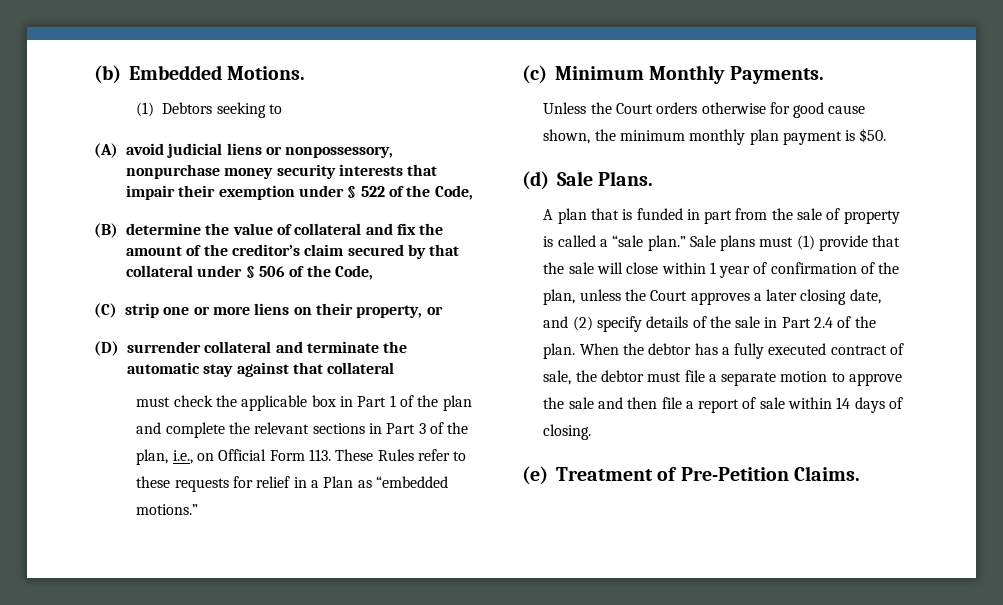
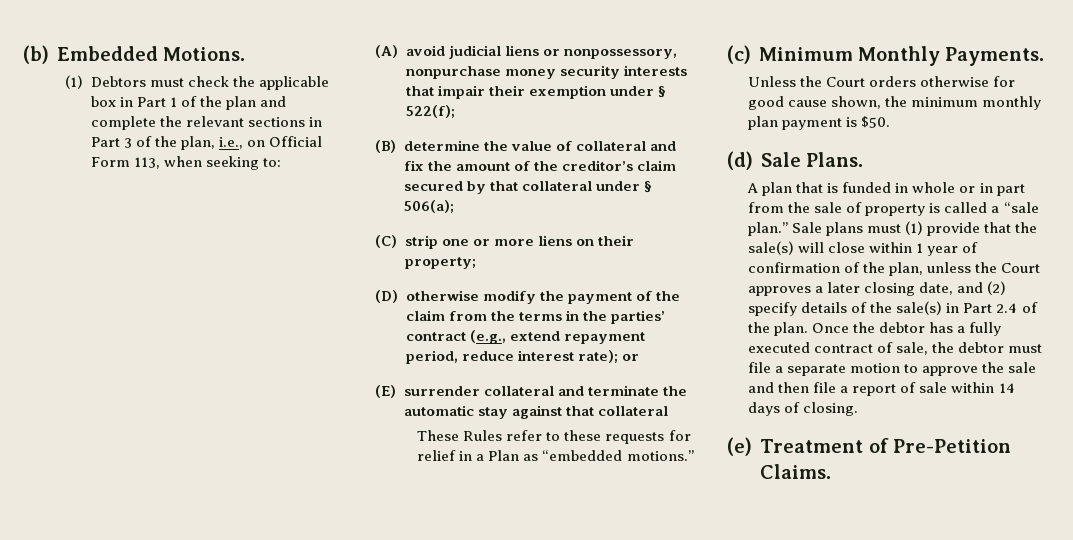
[216,102,283,118] [94,143,394,158] [126,164,438,179] [126,185,473,200] [94,223,444,238] [126,244,460,259] [126,265,373,280] [94,303,443,318] [94,341,408,356] [127,362,395,377] seeking to // (A) avoid judicial liens or nonpossessory, nonpurchase money security interests that impair their exemption under § 522 of the Code, // (B) determine the value of collateral and fix the amount of the creditor’s claim secured by that collateral under § 506 of the Code, // (C) strip one or more liens on their property, or // (D) surrender collateral and terminate the automatic stay against that collateral // -> (146, 81) none
[309,449,332,461] 113. -> [133,156,281,170] [375,45,677,59] [405,65,687,79] [405,85,666,99] [405,105,455,119] [375,140,676,153] [403,160,676,171] [403,181,652,194] [403,200,454,214] [375,235,634,249] [404,257,476,269] [375,290,680,304] [405,310,665,324] [405,330,645,344] [405,350,639,364] [375,385,687,398] [403,405,668,419] 113, when seeking to: // (A) avoid judicial liens or nonpossessory, nonpurchase money security interests that impair their exemption under § 522(f); // (B) determine the value of collateral and fix the amount of the creditor’s claim secured by that collateral under § 506(a); // (C) strip one or more liens on their property; // (D) otherwise modify the payment of the claim from the terms in the parties’ contract (e.g., extend repayment period, reduce interest rate); or // (E) surrender collateral and terminate the automatic stay against that collateral //
(700, 214) none -> [912,182,993,193] whole or in
[568,262,594,274] sale -> [748,241,795,255] sale(s)
[735,316,761,328] sale -> [896,301,943,315] sale(s)
[579,343,619,355] When -> [812,323,850,333] Once

